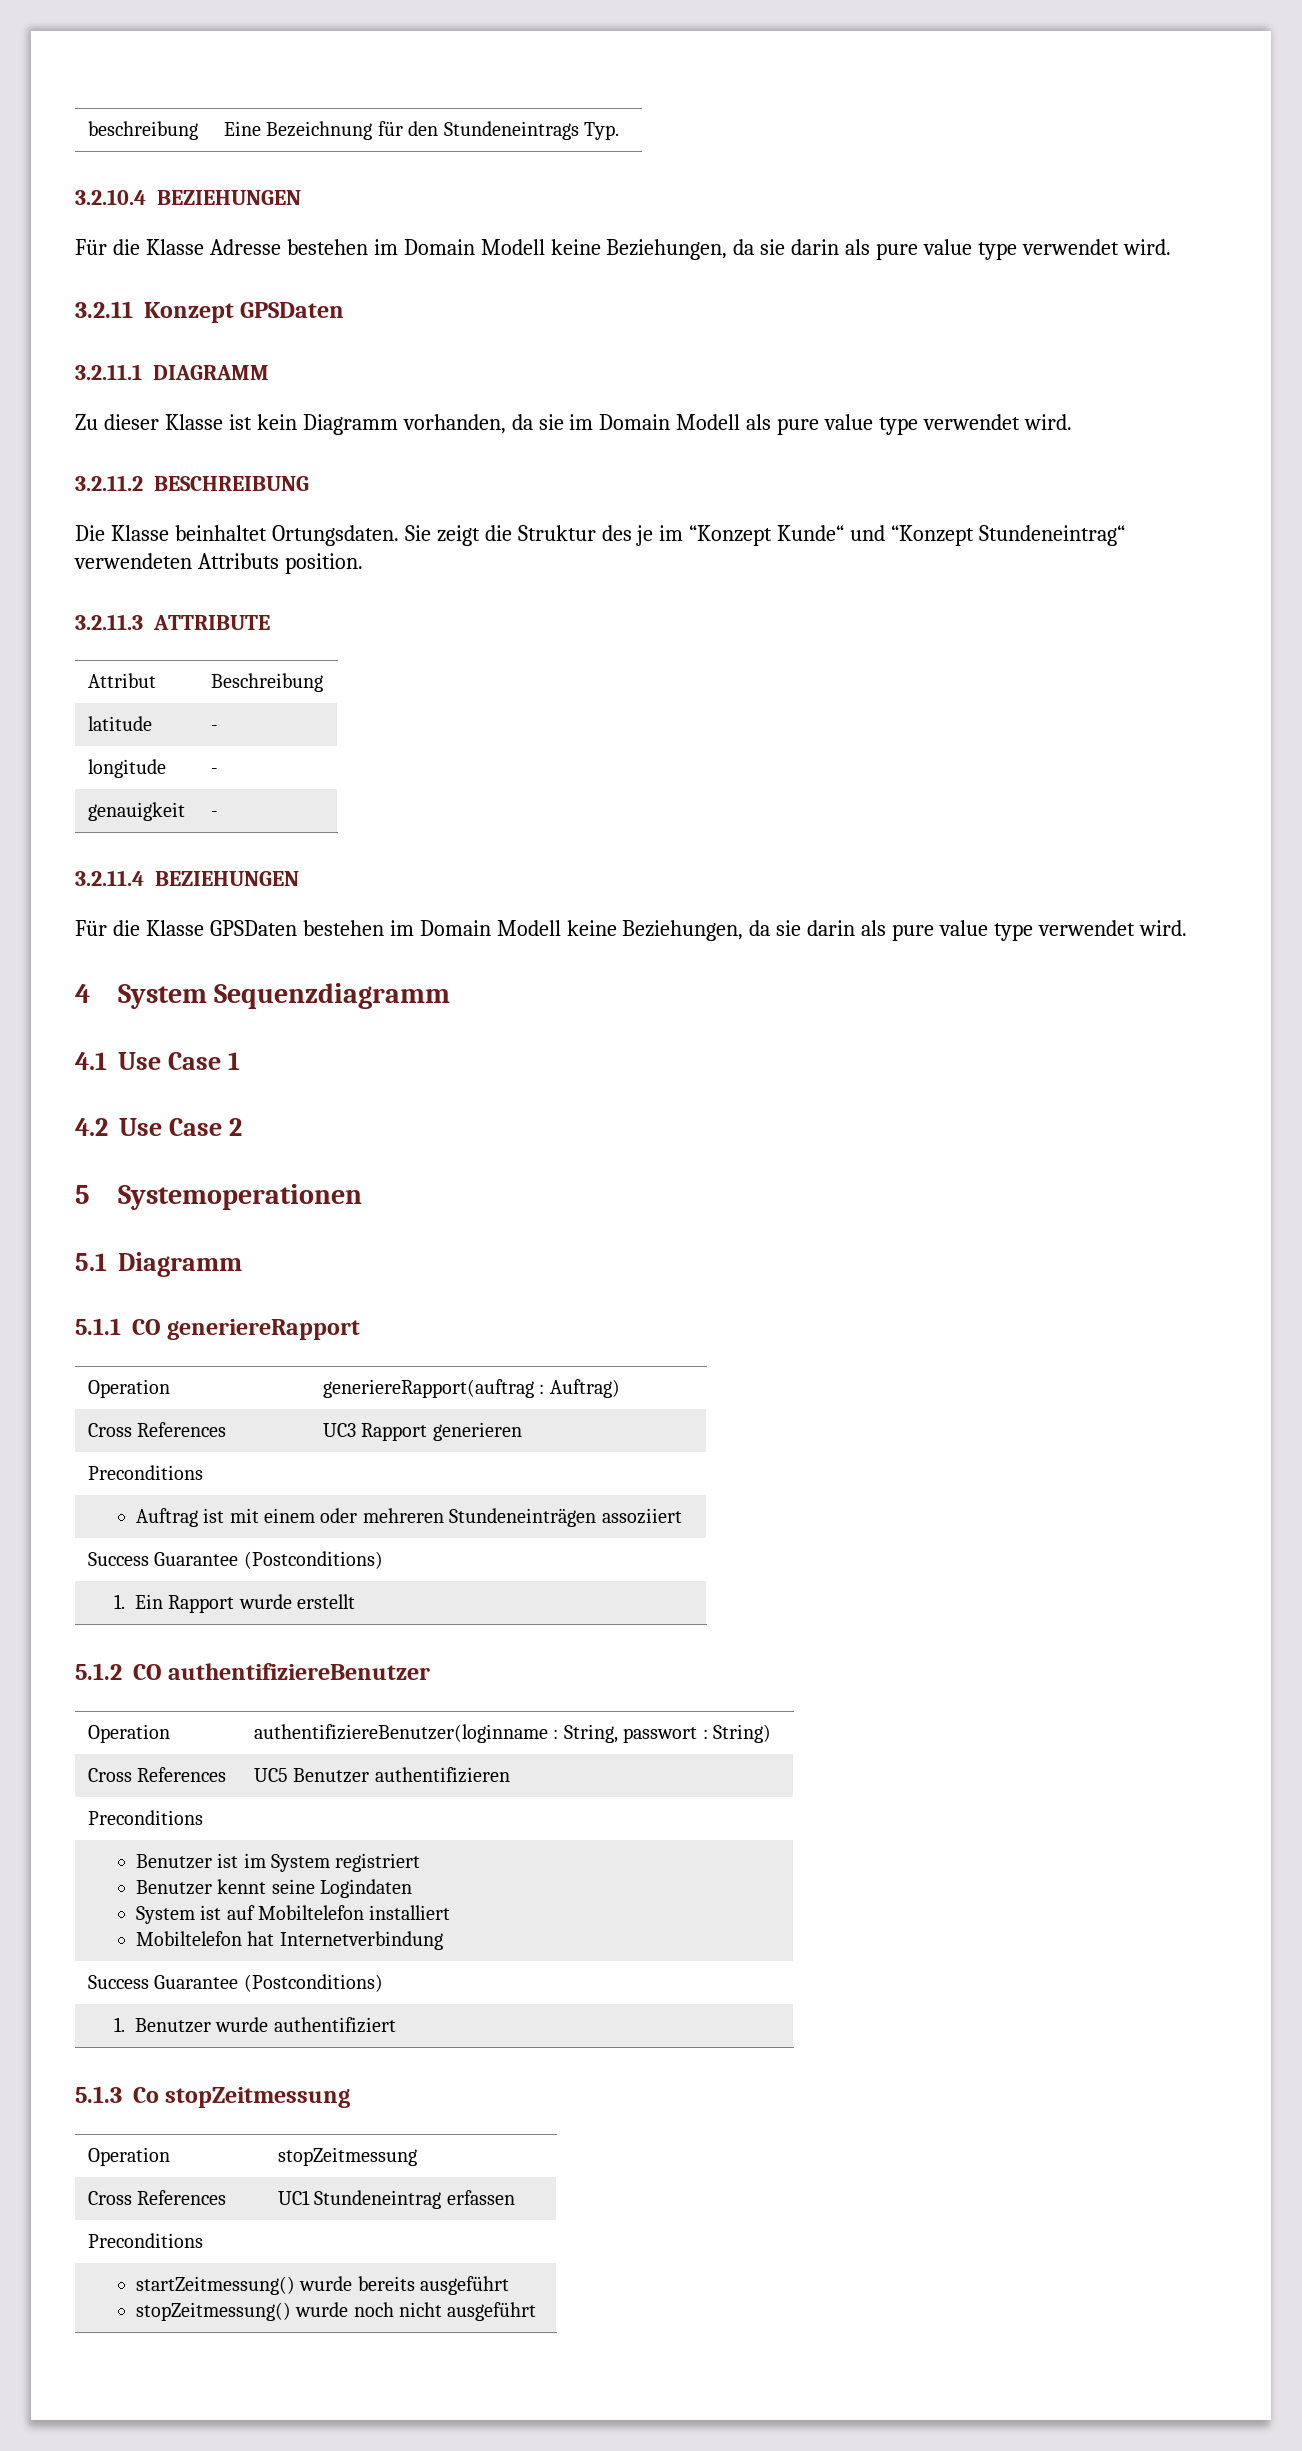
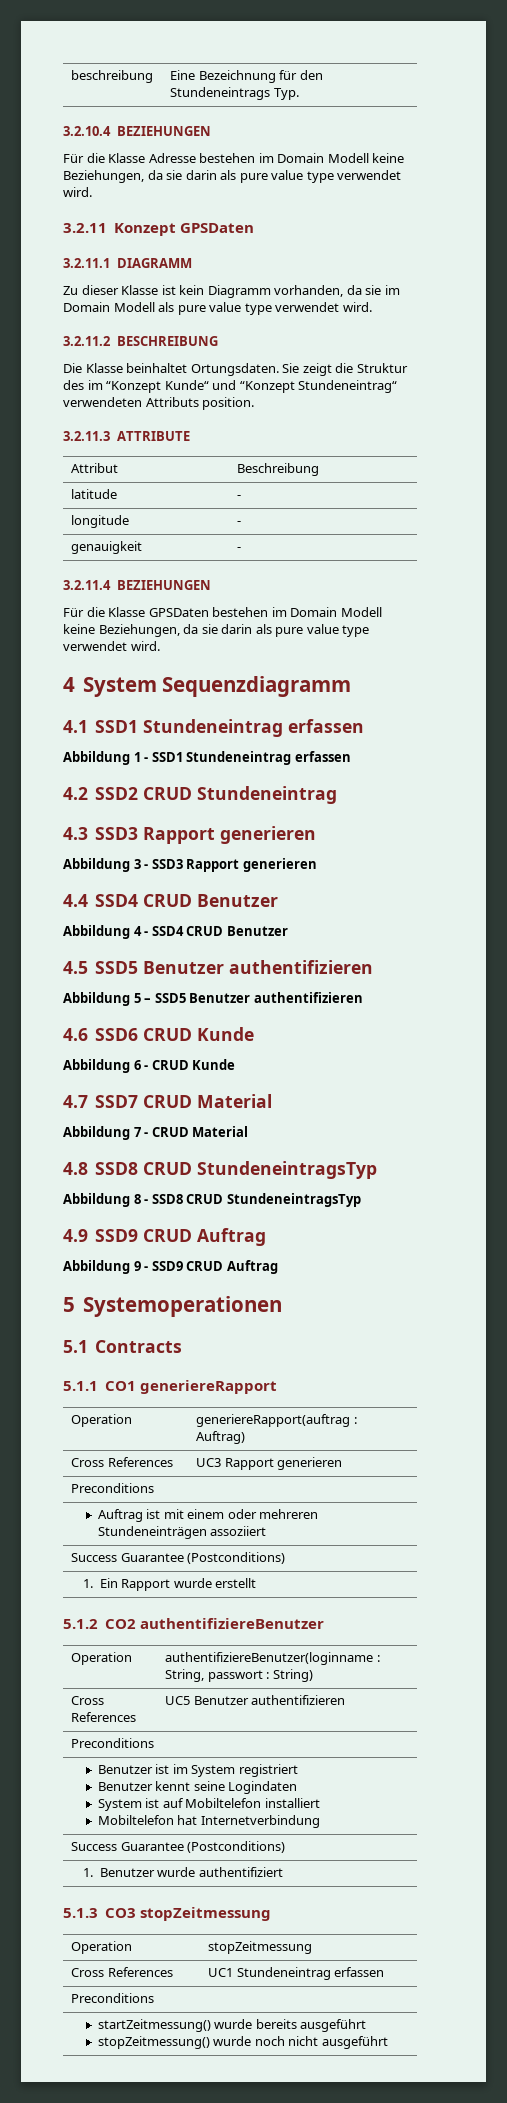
[636,525,654,546] je -> (84, 385) none
[118,1052,240,1070] [75,1118,242,1136] Use Case 1 // 4.2 Use Case 2 -> [94,719,364,737] [63,751,351,765] [63,786,337,804] [63,826,316,844] [63,858,317,872] [63,894,278,907] [63,925,288,939] [63,960,373,974] [63,992,363,1006] [63,1027,254,1041] [63,1059,236,1073] [63,1094,272,1108] [63,1126,249,1140] [63,1161,377,1179] [63,1193,361,1207] [63,1228,266,1246] [63,1260,278,1274] SSD1 Stundeneintrag erfassen // Abbildung 1 - SSD1 Stundeneintrag erfassen // 4.2 SSD2 CRUD Stundeneintrag // 4.3 SSD3 Rapport generieren // Abbildung 3 - SSD3 Rapport generieren // 4.4 SSD4 CRUD Benutzer // Abbildung 4 - SSD4 CRUD Benutzer // 4.5 SSD5 Benutzer authentifizieren // Abbildung 5 – SSD5 Benutzer authentifizieren // 4.6 SSD6 CRUD Kunde // Abbildung 6 - CRUD Kunde // 4.7 SSD7 CRUD Material // Abbildung 7 - CRUD Material // 4.8 SSD8 CRUD StundeneintragsTyp // Abbildung 8 - SSD8 CRUD StundeneintragsTyp // 4.9 SSD9 CRUD Auftrag // Abbildung 9 - SSD9 CRUD Auftrag
[118,1252,243,1277] Diagramm -> [94,1340,182,1353] Contracts
[132,1319,161,1335] CO -> [104,1381,136,1391] CO1
[133,1664,162,1680] CO -> [104,1619,136,1629] CO2
[133,2087,159,2103] Co -> [104,1908,136,1918] CO3

